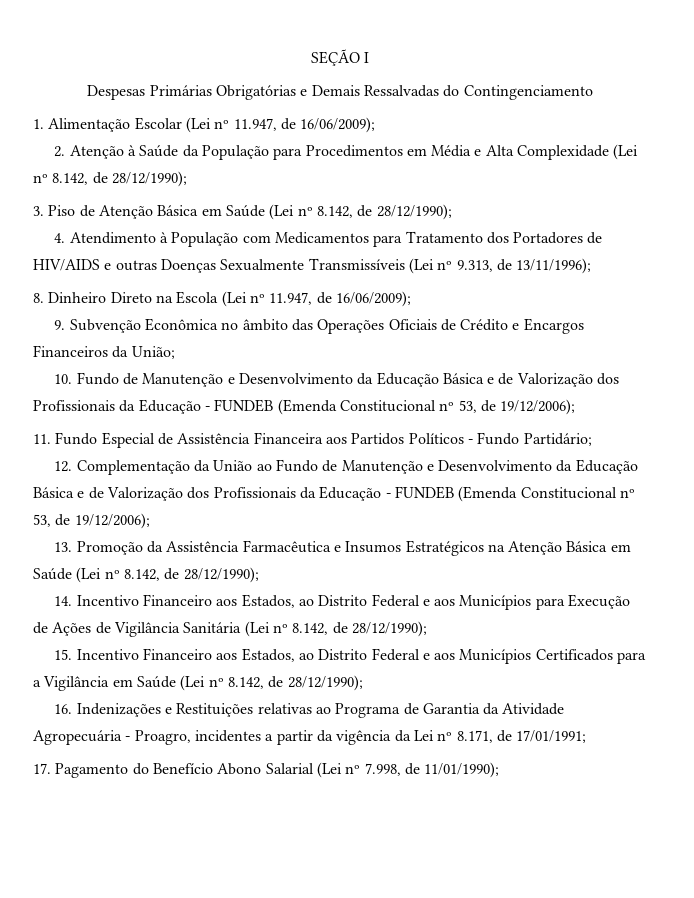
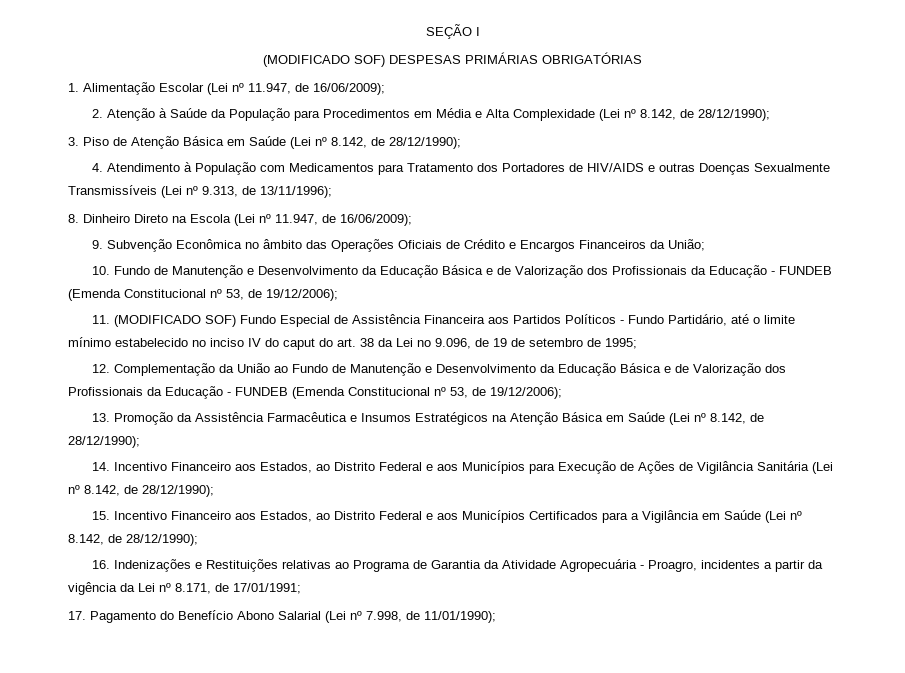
[87,85,593,100] Despesas Primárias Obrigatórias e Demais Ressalvadas do Contingenciamento -> [263,52,642,67] (MODIFICADO SOF) DESPESAS PRIMÁRIAS OBRIGATÓRIAS
(51, 439) none -> [114,315,237,327] (MODIFICADO SOF)
[523,433,592,446] Partidário; -> [668,314,796,326] [68,337,637,350] Partidário, até o limite mínimo estabelecido no inciso IV do caput do art. 38 da Lei no 9.096, de 19 de setembro de 1995;

